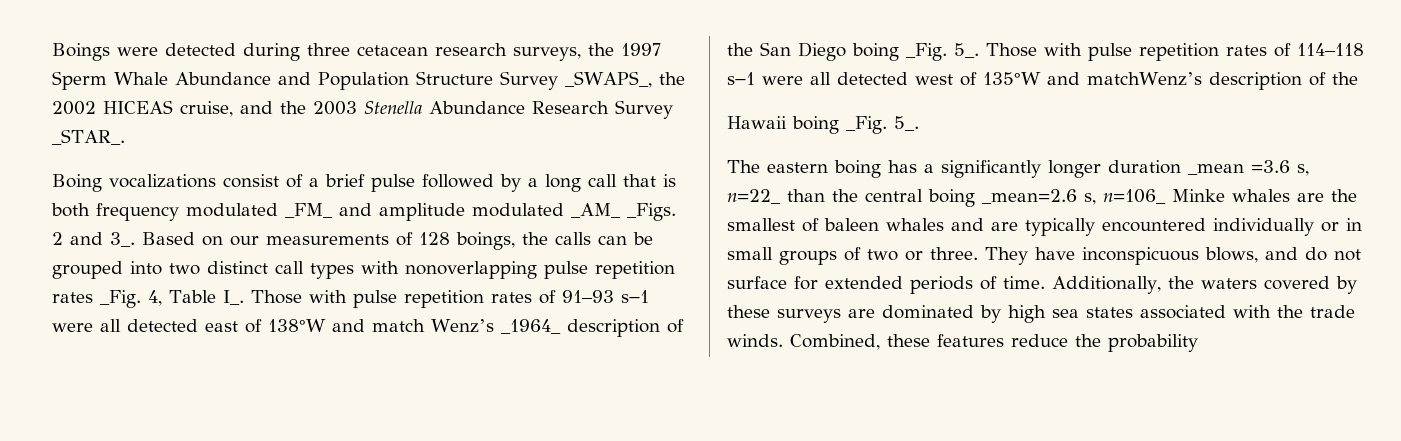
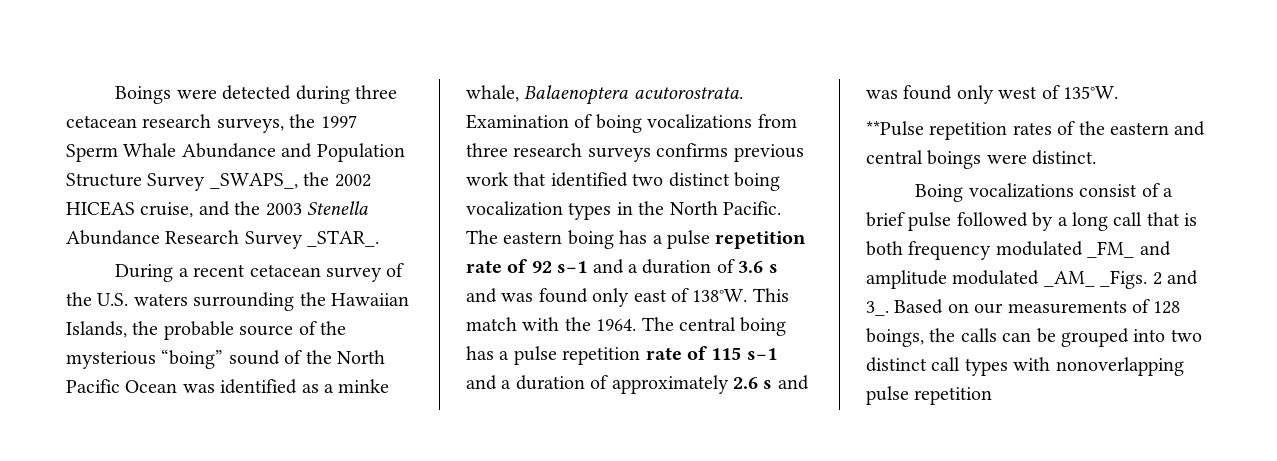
(125, 137) none -> [115,263,405,282] [66,292,409,311] [66,321,346,340] [66,349,385,369] [66,379,390,394] [466,85,743,105] [466,114,797,133] [466,143,804,162] [466,172,780,191] [466,201,781,220] [466,230,807,249] [466,259,778,274] [466,288,789,307] [466,317,787,336] [466,346,777,365] [466,375,809,394] [866,85,1118,104] [866,121,1206,140] [866,150,1097,169] // During a recent cetacean survey of the U.S. waters surrounding the Hawaiian Islands, the probable source of the mysterious “boing” sound of the North Pacific Ocean was identified as a minke whale, Balaenoptera acutorostrata. Examination of boing vocalizations from three research surveys confirms previous work that identified two distinct boing vocalization types in the North Pacific. The eastern boing has a pulse repetition rate of 92 s−1 and a duration of 3.6 s and was found only east of 138°W. This match with the 1964. The central boing has a pulse repetition rate of 115 s−1 and a duration of approximately 2.6 s and was found only west of 135°W. // **Pulse repetition rates of the eastern and central boings were distinct.
[52,290,649,308] [52,319,684,337] [727,42,1364,61] [727,72,1358,90] [727,116,919,134] [727,160,1309,178] [727,189,1357,207] [727,218,1362,236] [727,247,1361,265] [727,276,1357,294] [727,305,1355,323] [727,334,1198,352] rates _Fig. 4, Table I_. Those with pulse repetition rates of 91–93 s−1 were all detected east of 138°W and match Wenz’s _1964_ description of the San Diego boing _Fig. 5_. Those with pulse repetition rates of 114–118 s−1 were all detected west of 135°W and matchWenz’s description of the // Hawaii boing _Fig. 5_. // The eastern boing has a significantly longer duration _mean =3.6 s, n=22_ than the central boing _mean=2.6 s, n=106_ Minke whales are the smallest of baleen whales and are typically encountered individually or in small groups of two or three. They have inconspicuous blows, and do not surface for extended periods of time. Additionally, the waters covered by these surveys are dominated by high sea states associated with the trade winds. Combined, these features reduce the probability -> (993, 396) none

